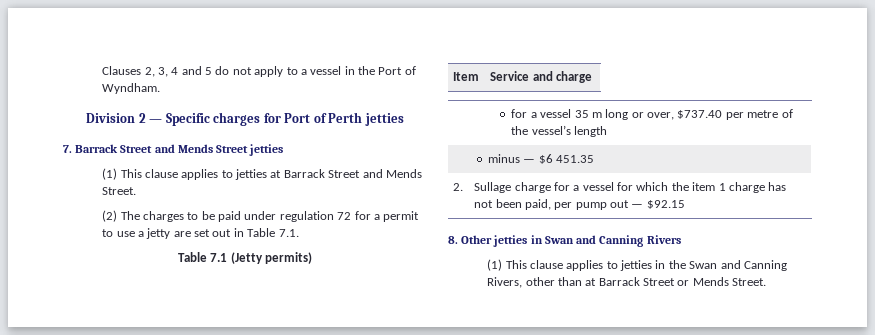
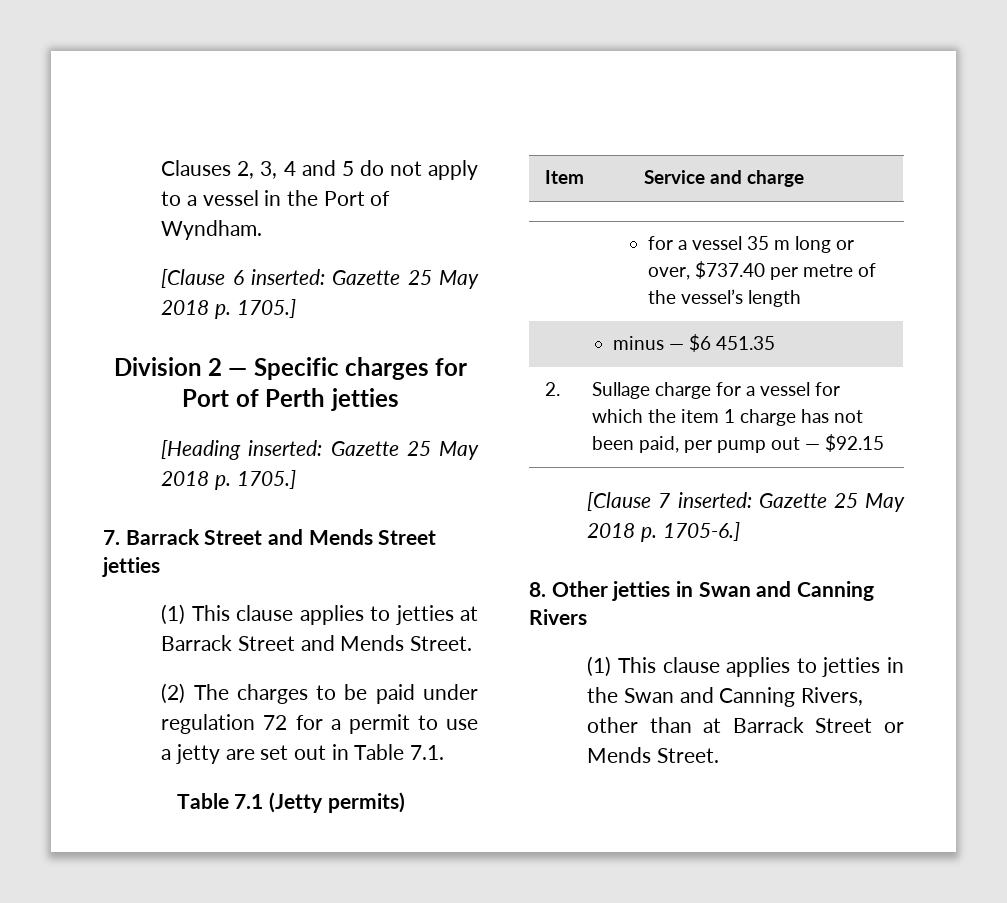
(161, 88) none -> [161,269,479,289] [161,299,296,319] // [Clause 6 inserted: Gazette 25 May 2018 p. 1705.]
(404, 119) none -> [161,440,479,460] [161,470,296,490] // [Heading inserted: Gazette 25 May 2018 p. 1705.]
(685, 204) none -> [587,492,905,512] [587,522,740,542] // [Clause 7 inserted: Gazette 25 May 2018 p. 1705-6.]

